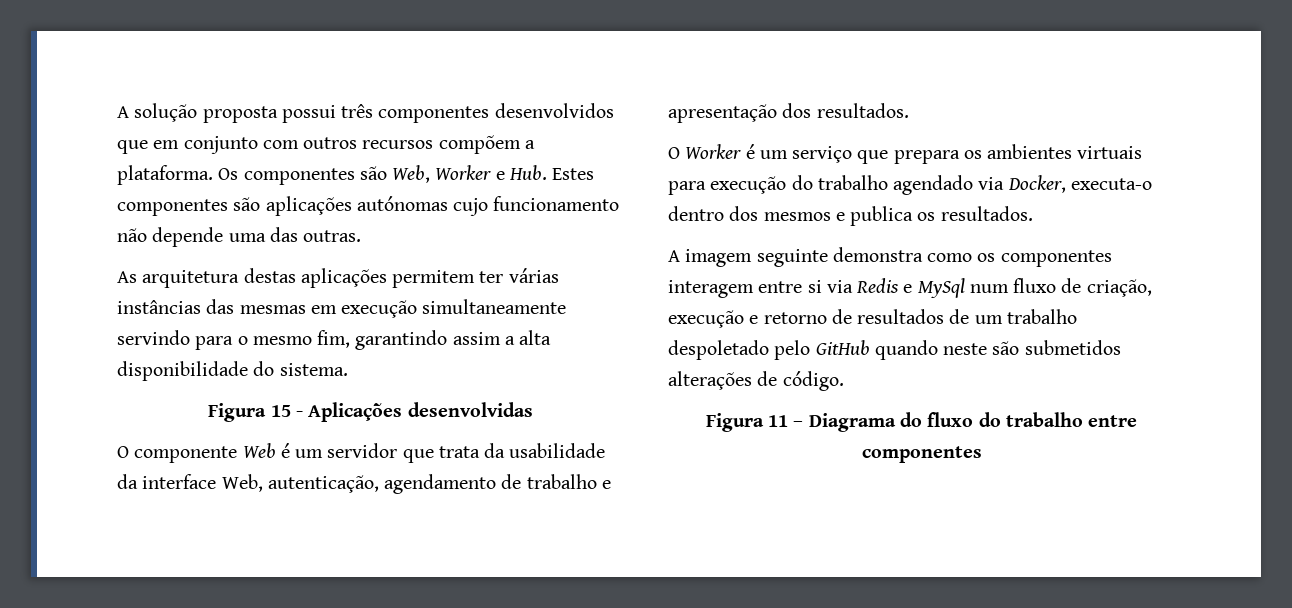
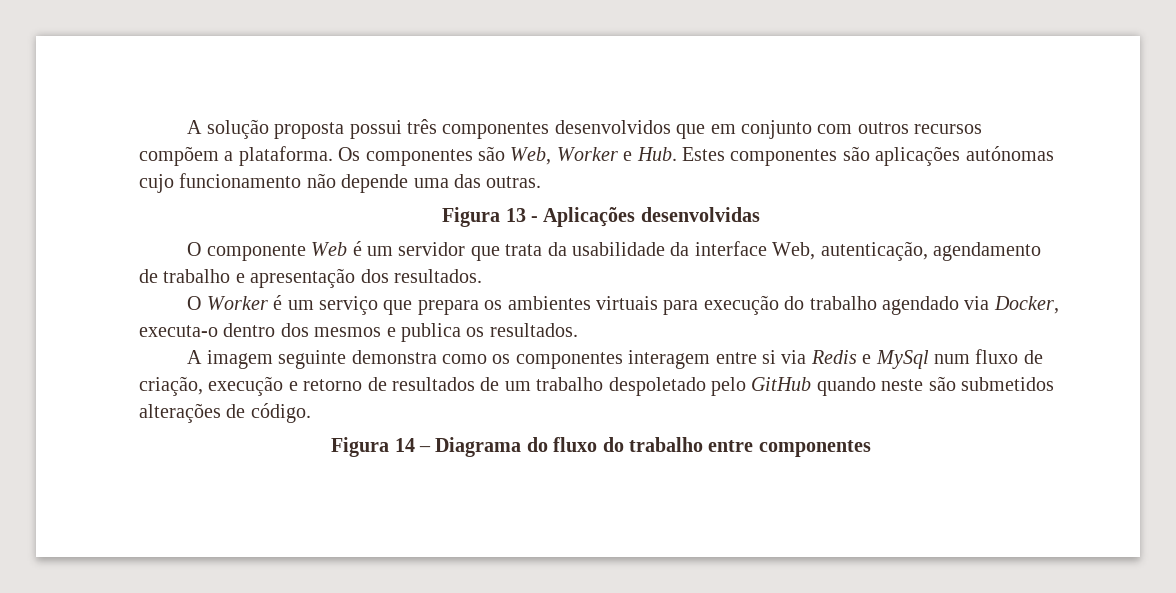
[117,268,559,288] [117,299,567,318] [117,330,552,350] [117,361,348,381] [208,403,291,422] // As arquitetura destas aplicações permitem ter várias instâncias das mesmas em execução simultaneamente servindo para o mesmo fim, garantindo assim a alta disponibilidade do sistema. // Figura 15 -> [442,207,526,227] // Figura 13
[768,415,789,427] 11 -> [394,438,415,452] 14

